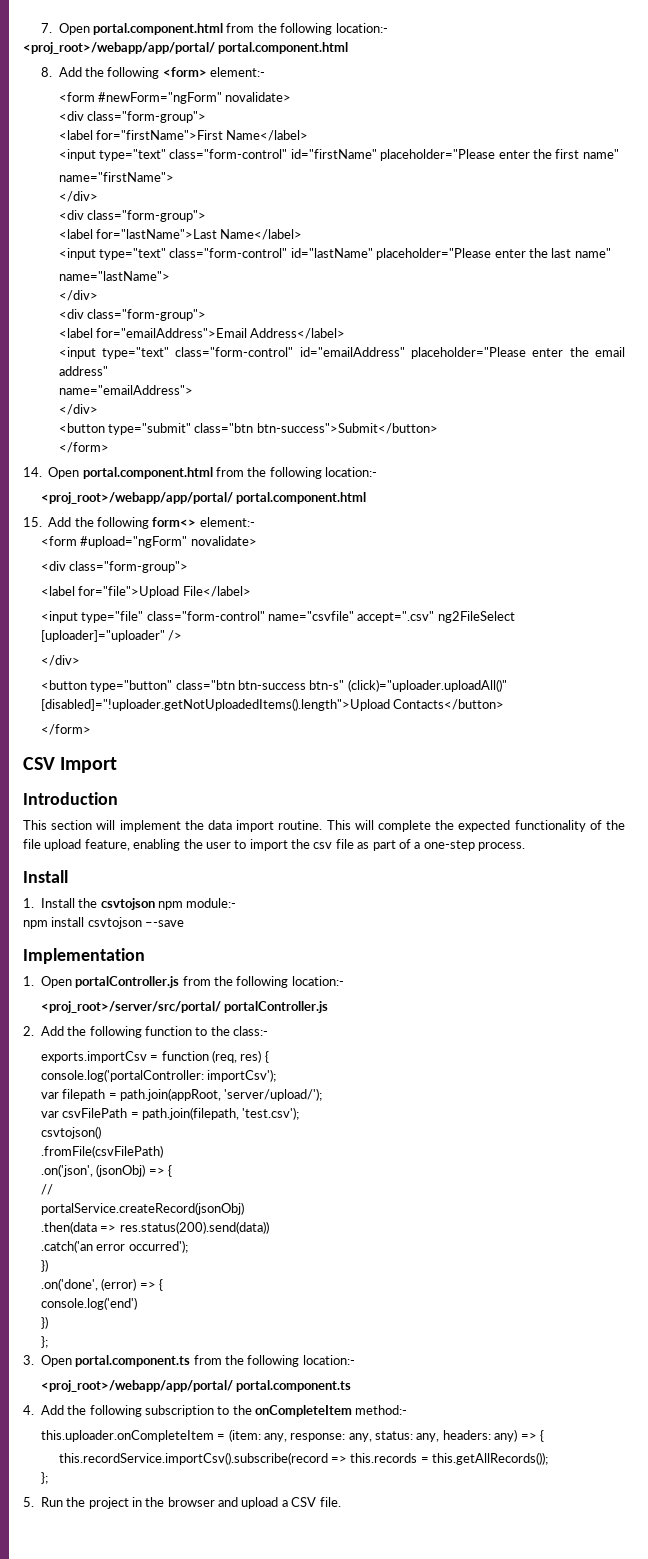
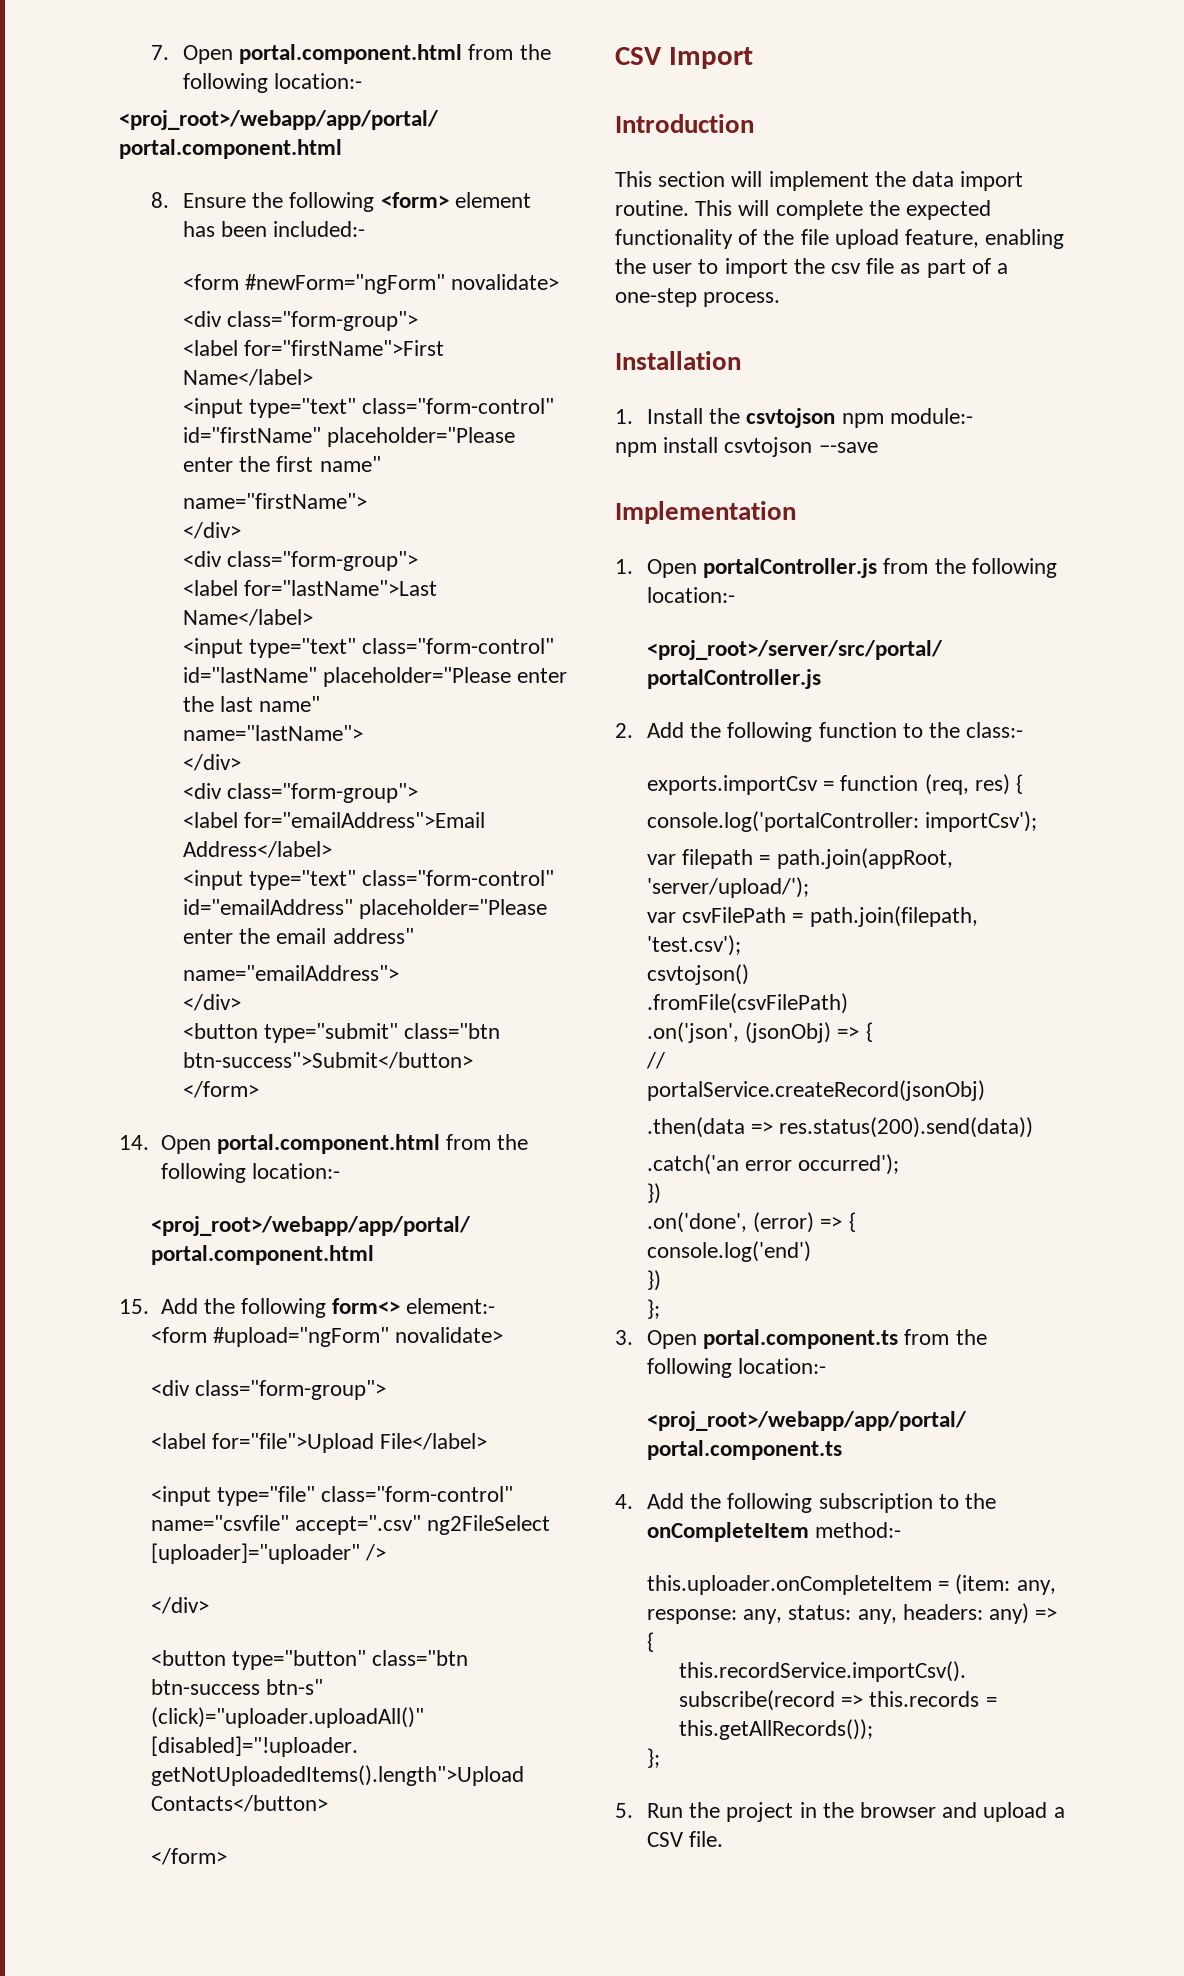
[58,67,82,77] Add -> [183,193,247,208] Ensure
[210,67,266,77] element:- -> [454,192,531,208] [183,221,366,237] element has been included:-
[23,870,68,883] Install -> [615,351,741,370] Installation

